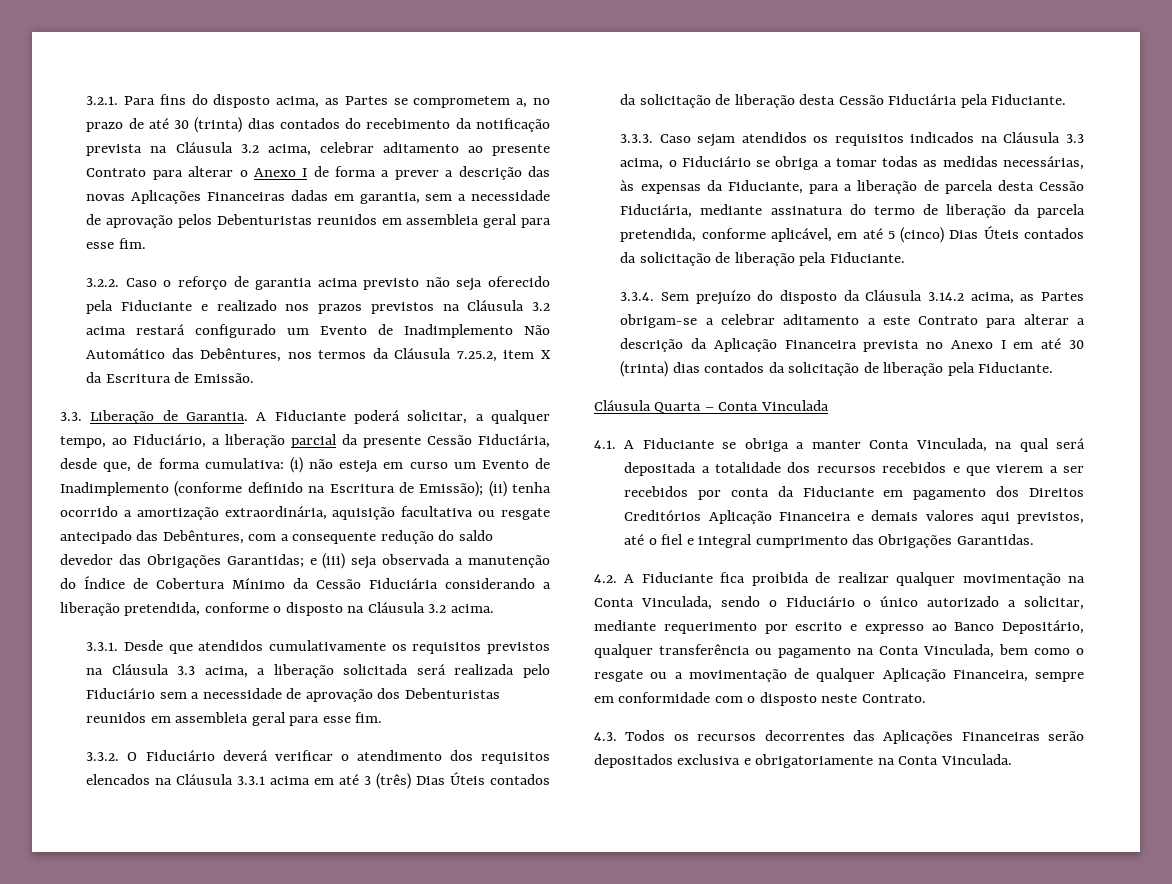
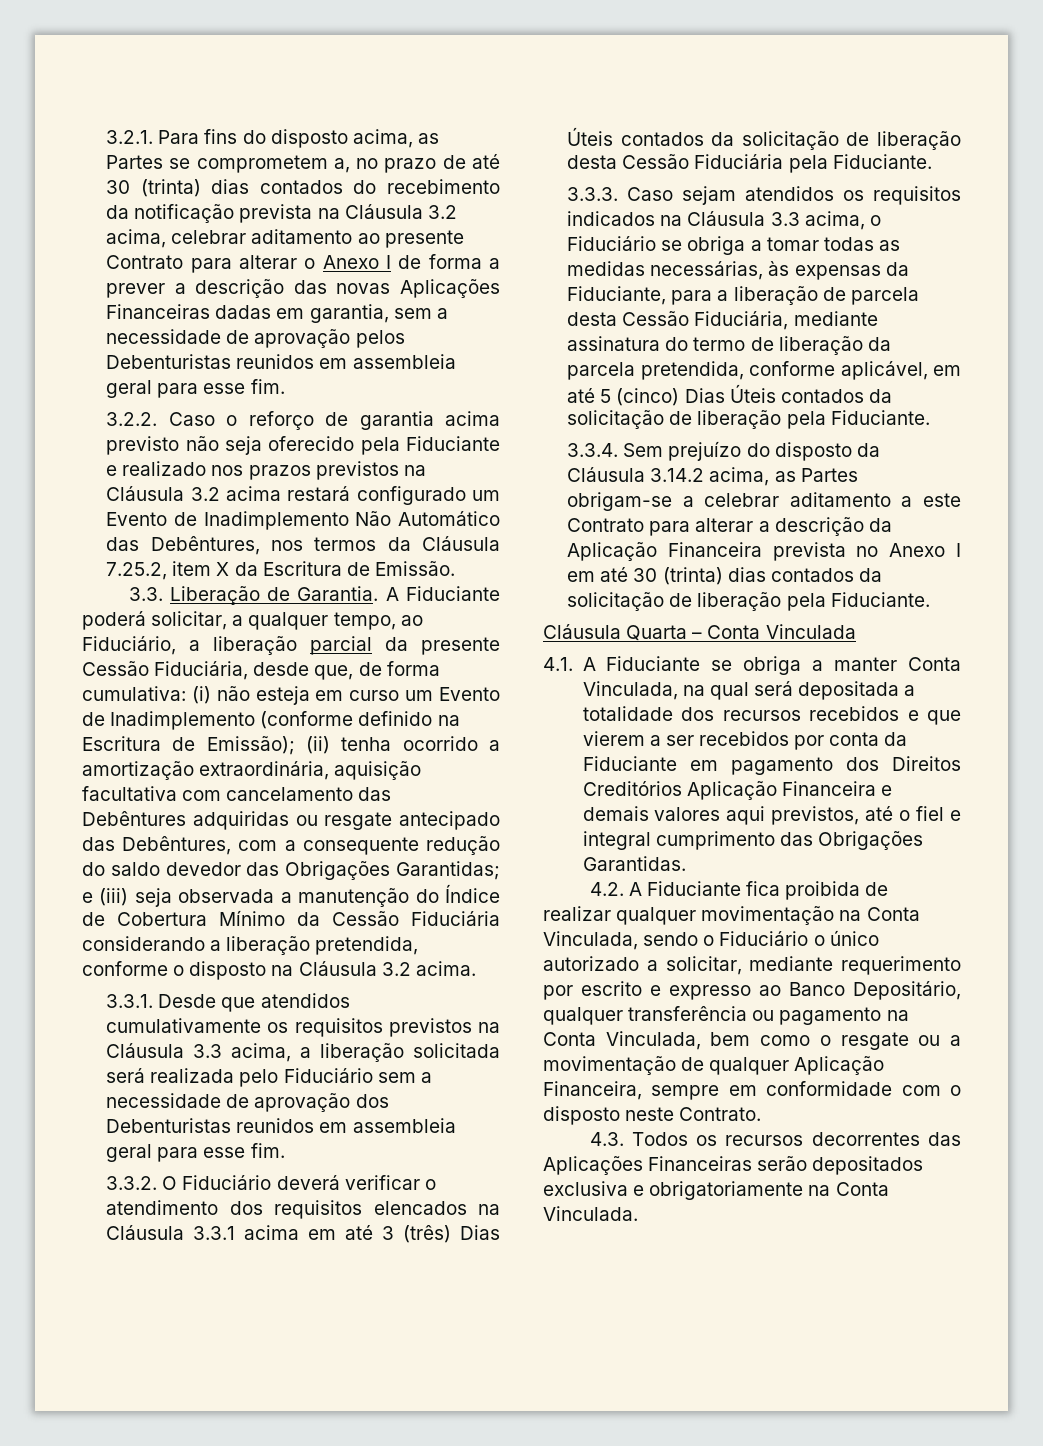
(474, 511) none -> [182,787,392,801] [82,811,289,830] com cancelamento das Debêntures adquiridas

